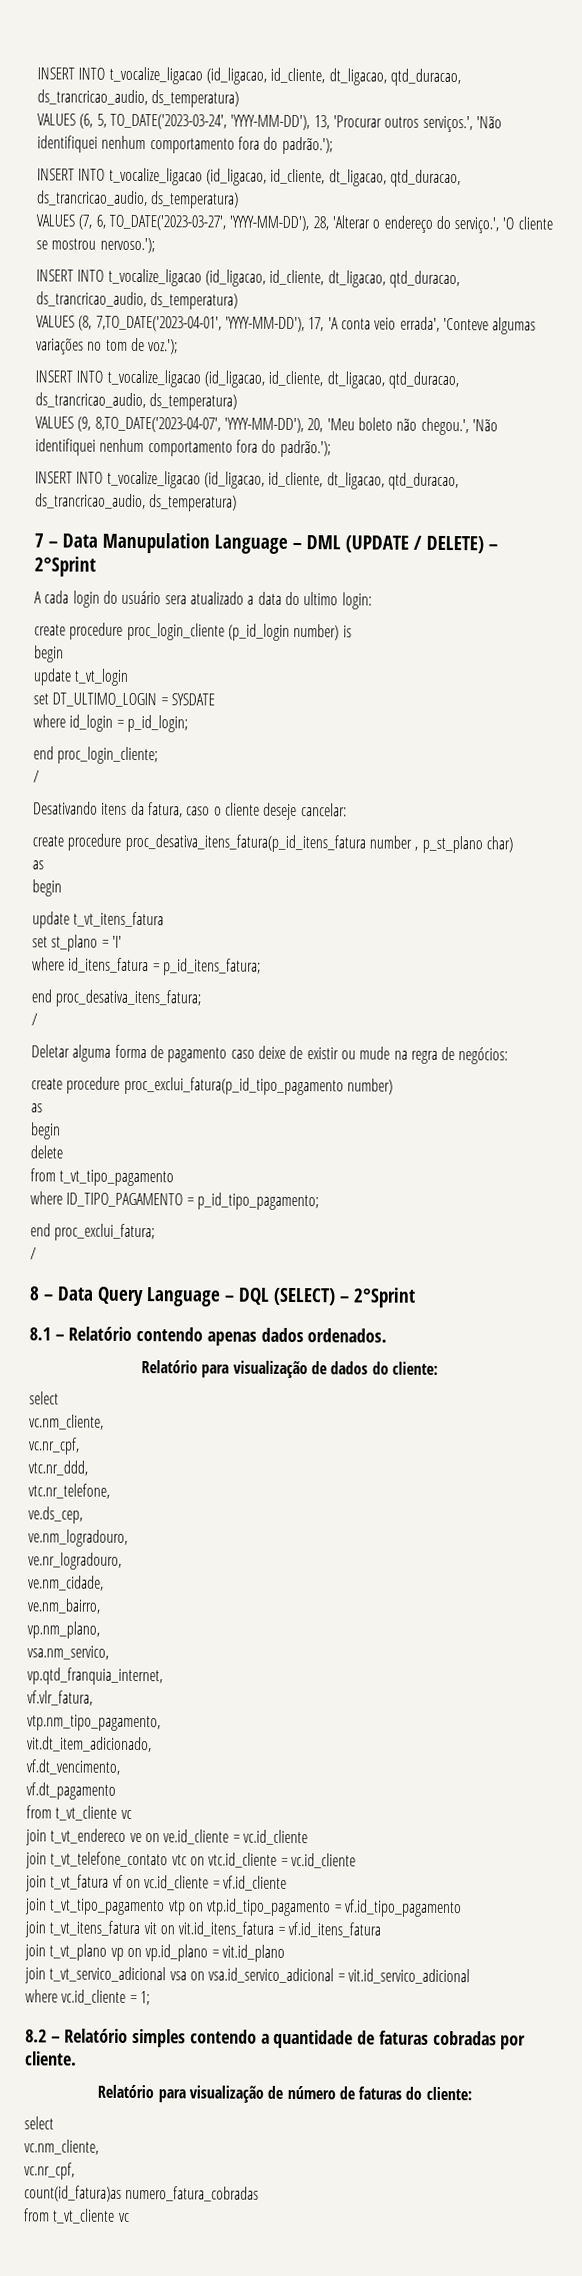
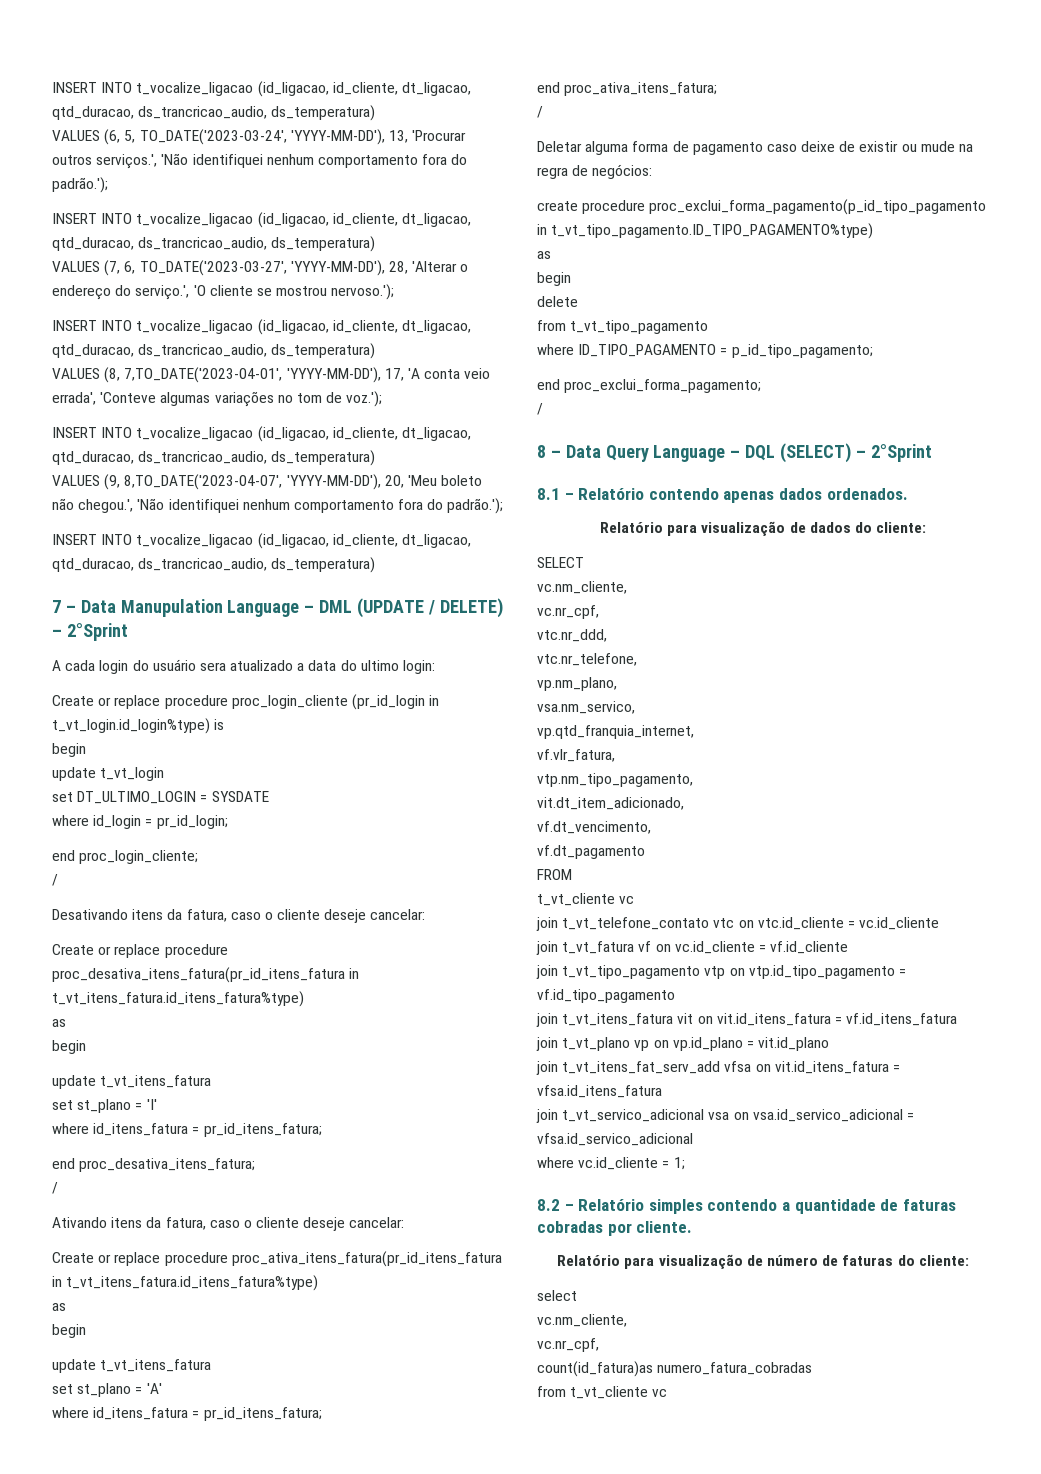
[34,622,340,641] create procedure proc_login_cliente (p_id_login number) -> [52,694,440,710] [52,718,210,734] Create or replace procedure proc_login_cliente (pr_id_login in t_vt_login.id_login%type)
[126,714,188,733] p_id_login; -> [156,815,228,829] pr_id_login;
[32,833,513,854] create procedure proc_desativa_itens_fatura(p_id_itens_fatura number , p_st_plano char) -> [52,944,228,958] [52,967,360,983] [52,991,304,1007] Create or replace procedure proc_desativa_itens_fatura(pr_id_itens_fatura in t_vt_itens_fatura.id_itens_fatura%type)
[162,958,261,976] p_id_itens_fatura; -> [203,1123,322,1137] pr_id_itens_fatura;
(38, 1019) none -> [52,1217,405,1231] [52,1251,502,1267] [52,1275,319,1291] [52,1303,66,1311] [52,1324,86,1338] [52,1359,212,1373] [52,1383,162,1397] [52,1407,322,1421] [537,82,718,96] [537,106,543,118] // Ativando itens da fatura, caso o cliente deseje cancelar: // Create or replace procedure proc_ativa_itens_fatura(pr_id_itens_fatura in t_vt_itens_fatura.id_itens_fatura%type) // as // begin // update t_vt_itens_fatura // set st_plano = 'A' // where id_itens_fatura = pr_id_itens_fatura; // end proc_ativa_itens_fatura; // /
[123,1076,393,1096] proc_exclui_fatura(p_id_tipo_pagamento number) -> [649,199,987,215] [537,223,874,239] proc_exclui_forma_pagamento(p_id_tipo_pagamento in t_vt_tipo_pagamento.ID_TIPO_PAGAMENTO%type)
[54,1223,156,1242] proc_exclui_fatura; -> [564,379,762,393] proc_exclui_forma_pagamento;
[29,1391,59,1405] select -> [537,557,584,568] SELECT
[28,1506,83,1524] [28,1529,128,1547] [28,1552,122,1570] [28,1575,104,1591] [27,1598,101,1614] // ve.ds_cep, // ve.nm_logradouro, // ve.nr_logradouro, // ve.nm_cidade, // ve.nm_bairro, -> (637, 659) none
[26,1805,132,1821] [25,1828,308,1846] from t_vt_cliente vc // join t_vt_endereco ve on ve.id_cliente = vc.id_cliente -> [537,869,572,880] [537,893,635,906] FROM // t_vt_cliente vc
(285, 1953) none -> [536,1061,900,1075] [537,1085,662,1098] // join t_vt_itens_fat_serv_add vfsa on vit.id_itens_fatura = vfsa.id_itens_fatura
[347,1968,470,1985] vit.id_servico_adicional -> [537,1133,693,1146] vfsa.id_servico_adicional

